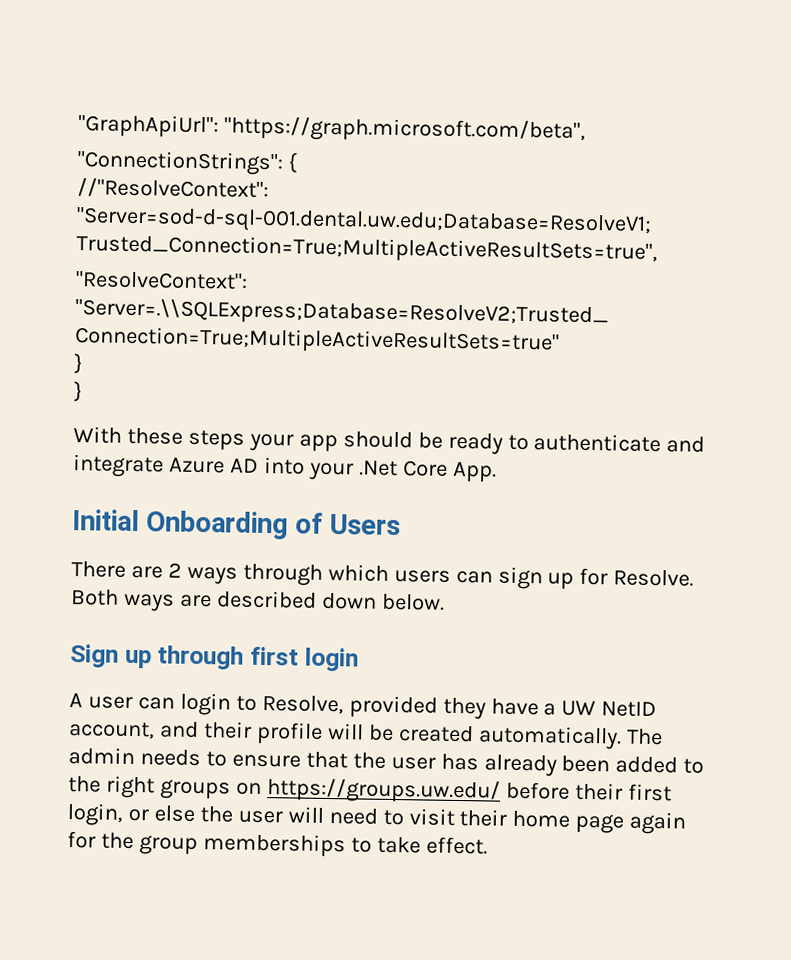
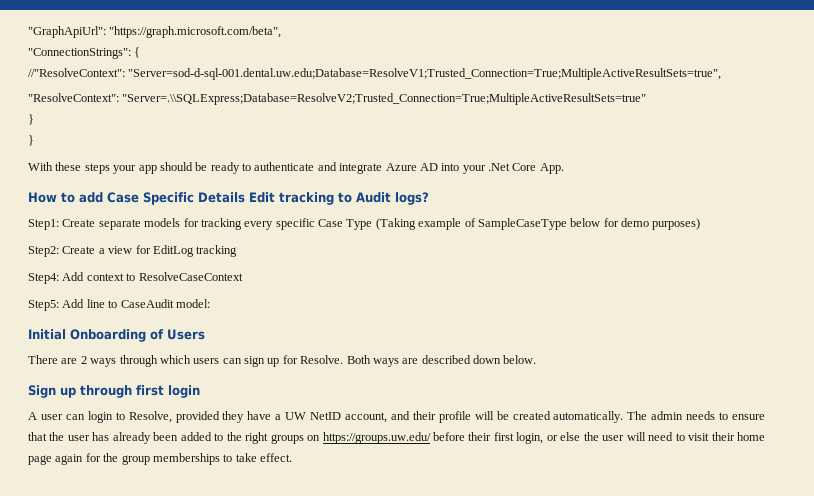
(497, 472) none -> [28,192,429,205] [28,218,701,230] [28,245,238,257] [28,272,243,284] [28,299,210,311] // How to add Case Specific Details Edit tracking to Audit logs? // Step1: Create separate models for tracking every specific Case Type (Taking example of SampleCaseType below for demo purposes) // Step2: Create a view for EditLog tracking // Step4: Add context to ResolveCaseContext // Step5: Add line to CaseAudit model:

